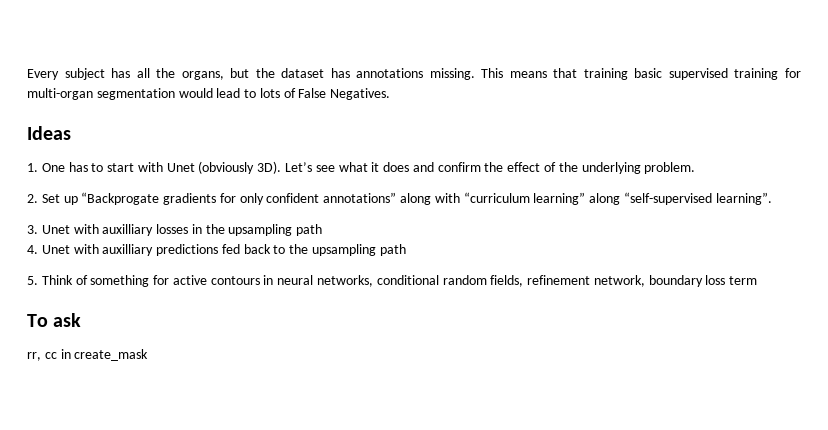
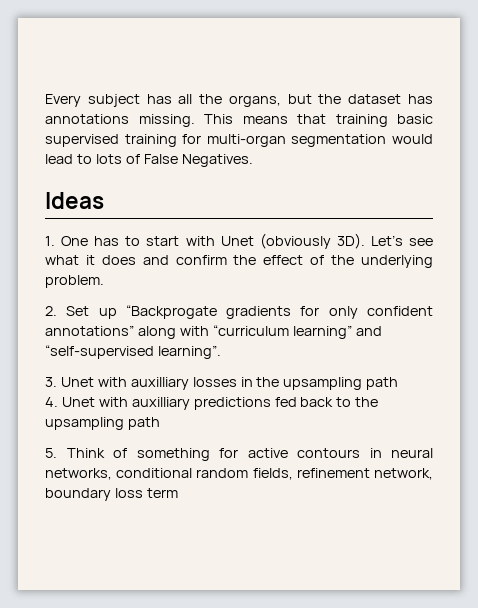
[589,193,621,205] along -> [355,326,382,336] and
[27,313,82,327] [27,349,149,361] // To ask // rr, cc in create_mask -> (178, 493) none

